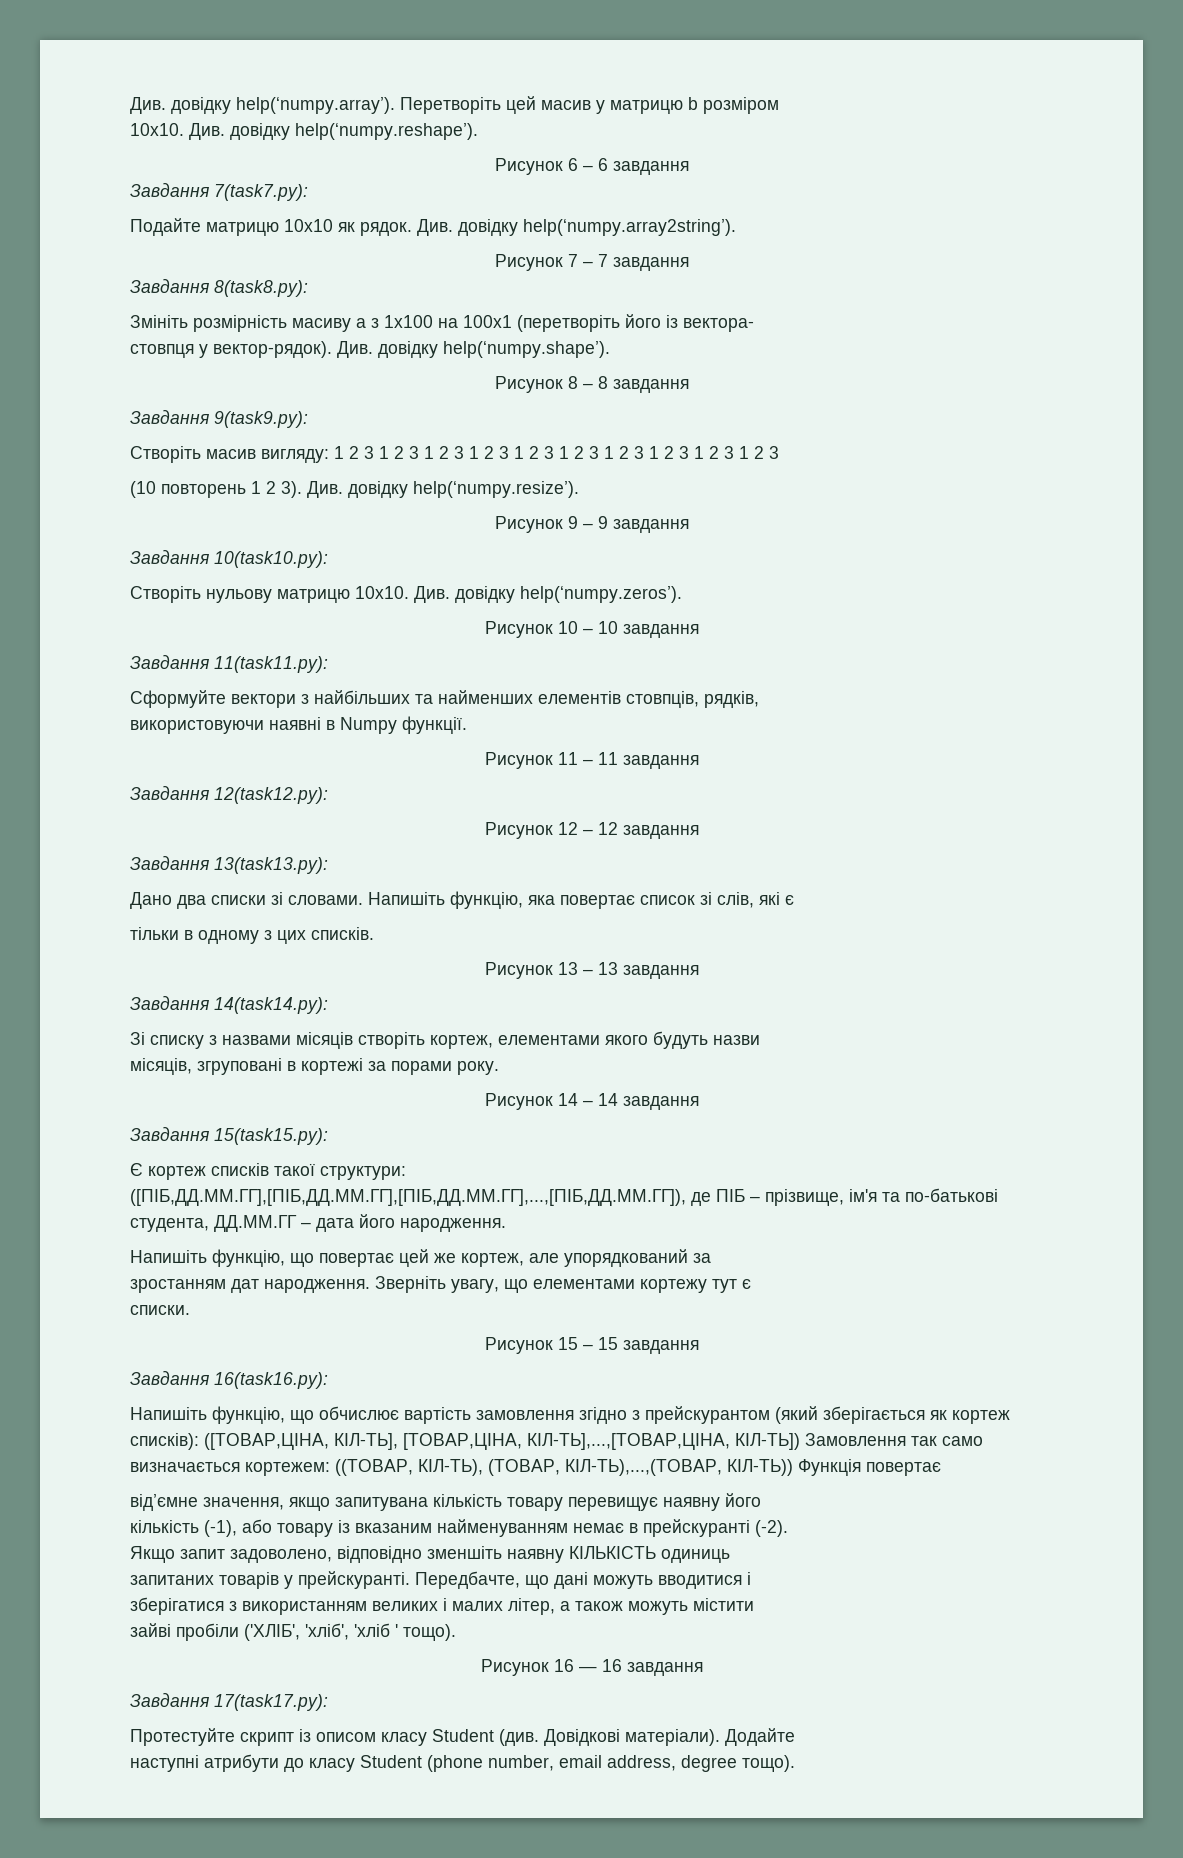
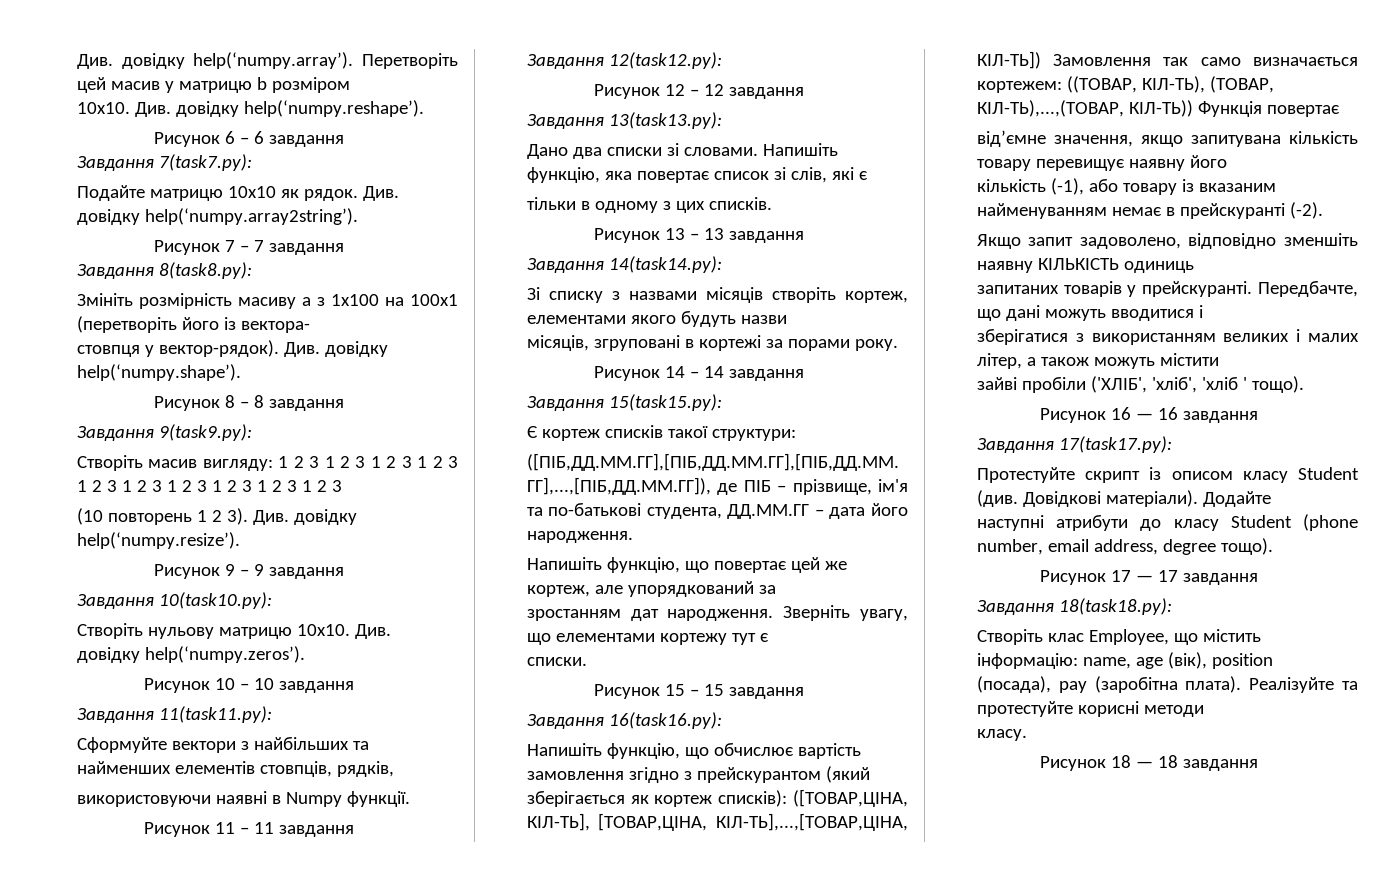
(795, 1763) none -> [1040,570,1258,585] [976,598,1172,615] [976,629,1261,645] [976,652,1273,669] [976,676,1358,693] [976,701,1204,717] [976,729,1027,741] [1040,755,1258,771] // Рисунок 17 — 17 завдання // Завдання 18(task18.py): // Створіть клас Employee, що містить інформацію: name, age (вік), position // (посада), pay (заробітна плата). Реалізуйте та протестуйте корисні методи // класу. // Рисунок 18 — 18 завдання

